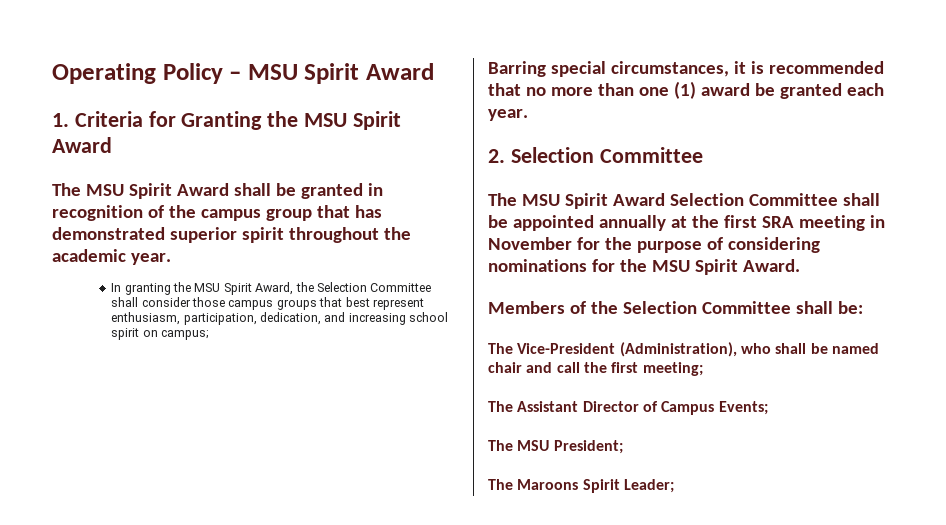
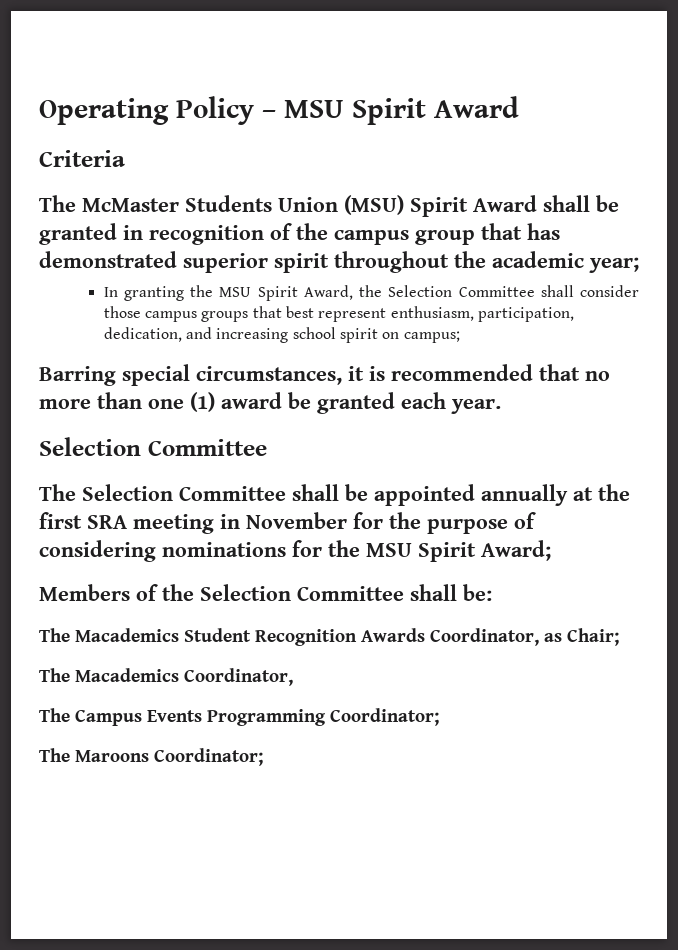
[52,113,69,127] 1. -> (519, 107) none
[148,111,401,130] [52,137,112,153] [52,183,124,196] for Granting the MSU Spirit Award // The MSU -> [39,195,404,215] // The McMaster Students Union (MSU)
[130,253,171,265] year. -> [589,257,639,273] year;
[488,149,505,163] 2. -> (501, 406) none
[521,193,665,209] MSU Spirit Award -> (76, 492) none
[742,259,800,272] Award. -> [481,540,551,561] Award;
[517,342,879,357] [488,362,703,376] [488,401,768,415] [488,440,623,454] Vice-President (Administration), who shall be named chair and call the first meeting; // The Assistant Director of Campus Events; // The MSU President; -> [75,628,619,646] [39,668,293,686] [39,708,439,726] Macademics Student Recognition Awards Coordinator, as Chair; // The Macademics Coordinator, // The Campus Events Programming Coordinator;
[582,479,674,493] Spirit Leader; -> [154,748,263,766] Coordinator;

